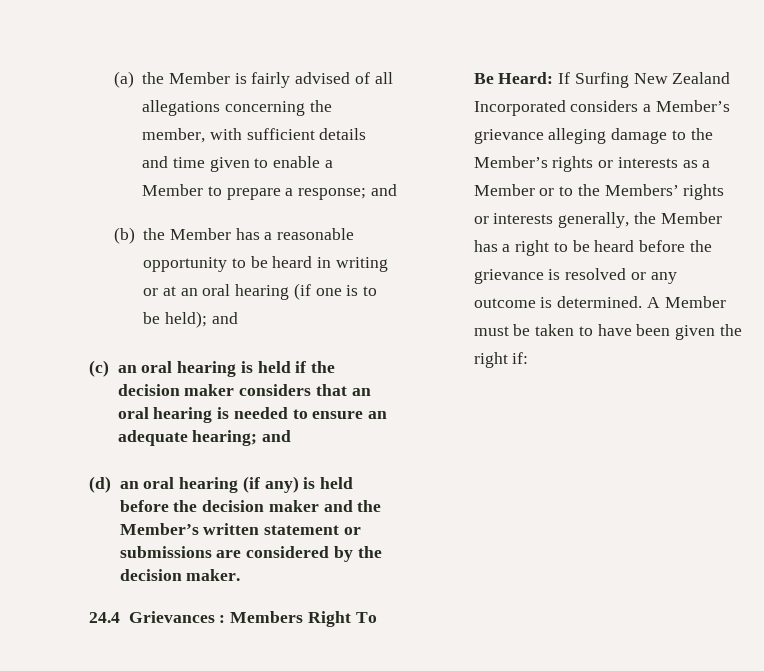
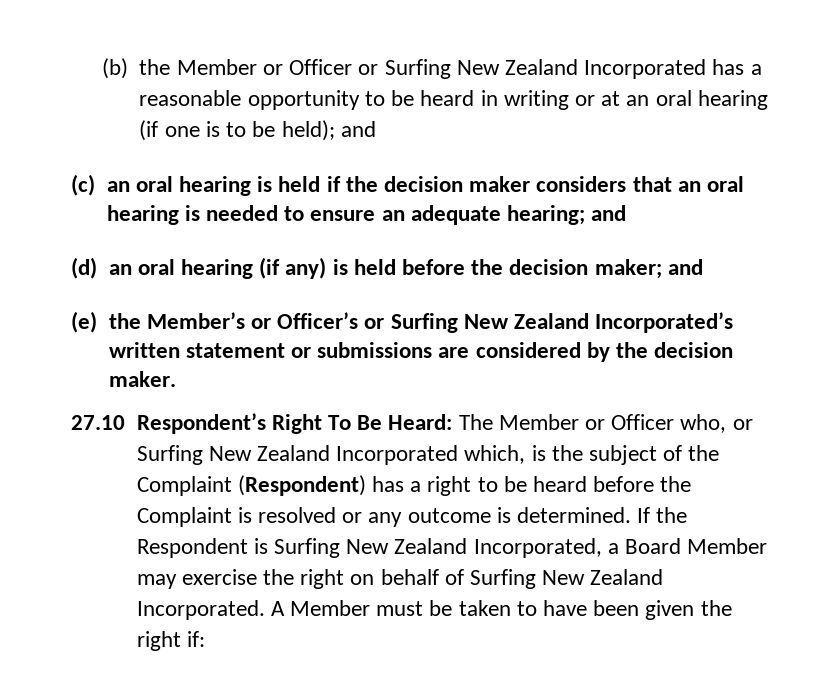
[113,71,393,88] [142,100,332,116] [142,128,367,143] [142,156,333,172] [142,184,397,200] [113,227,232,244] (a) the Member is fairly advised of all allegations concerning the member, with sufficient details and time given to enable a Member to prepare a response; and // (b) the Member -> [101,58,707,79] (b) the Member or Officer or Surfing New Zealand Incorporated
[268,500,382,512] [119,523,199,535] maker and the Member’s -> [594,259,703,279] [71,311,734,333] maker; and // (e) the Member’s or Officer’s or Surfing New Zealand Incorporated’s
[89,611,377,627] [473,72,731,88] [473,100,730,116] [473,128,713,144] [473,156,711,172] [473,184,725,200] [473,212,722,228] 24.4 Grievances : Members Right To Be Heard: If Surfing New Zealand Incorporated considers a Member’s grievance alleging damage to the Member’s rights or interests as a Member or to the Members’ rights or interests generally, the Member -> [71,413,753,434] [136,445,720,465] [136,475,366,496] 27.10 Respondent’s Right To Be Heard: The Member or Officer who, or Surfing New Zealand Incorporated which, is the subject of the Complaint (Respondent)
[473,269,544,284] grievance -> [136,507,232,527] Complaint
(643, 302) none -> [637,507,688,523] [136,538,768,558] [136,569,664,589] [136,600,265,620] If the Respondent is Surfing New Zealand Incorporated, a Board Member may exercise the right on behalf of Surfing New Zealand Incorporated.

